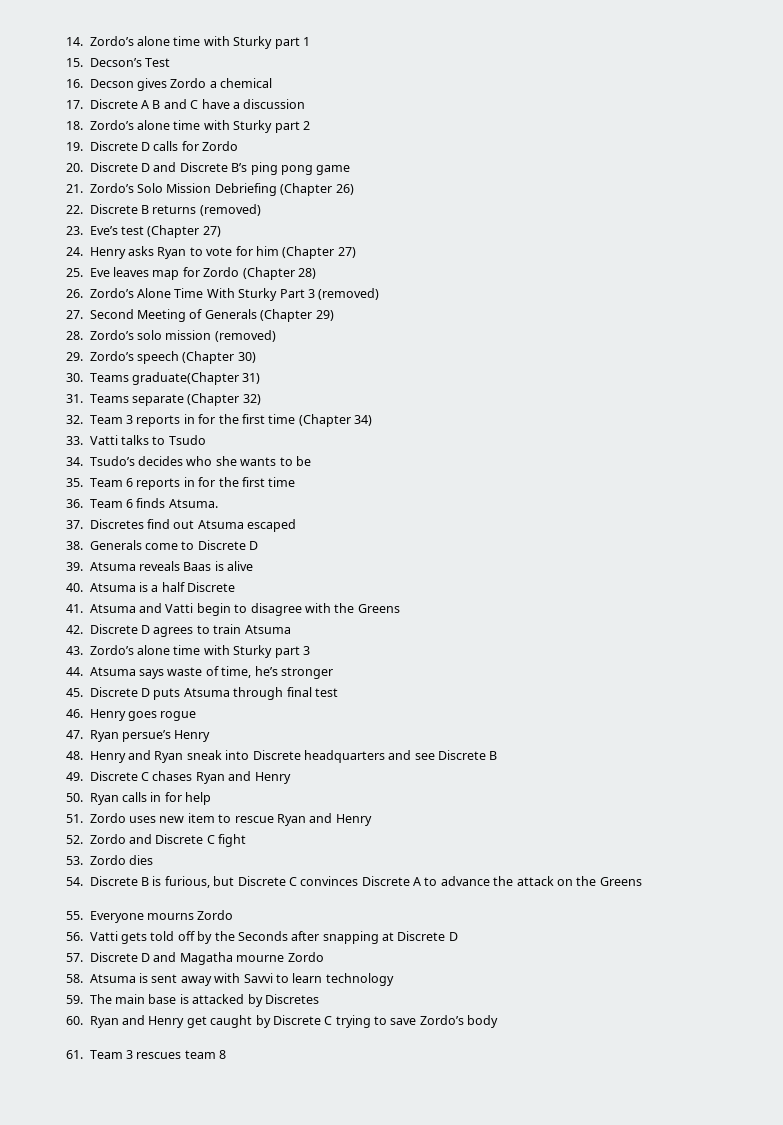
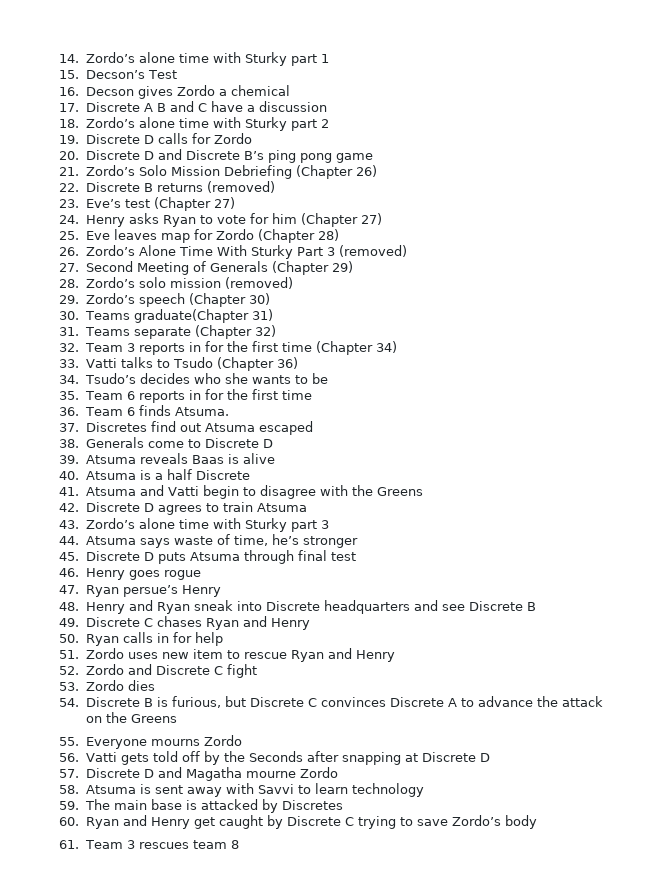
(206, 440) none -> [216,357,298,371] (Chapter 36)

